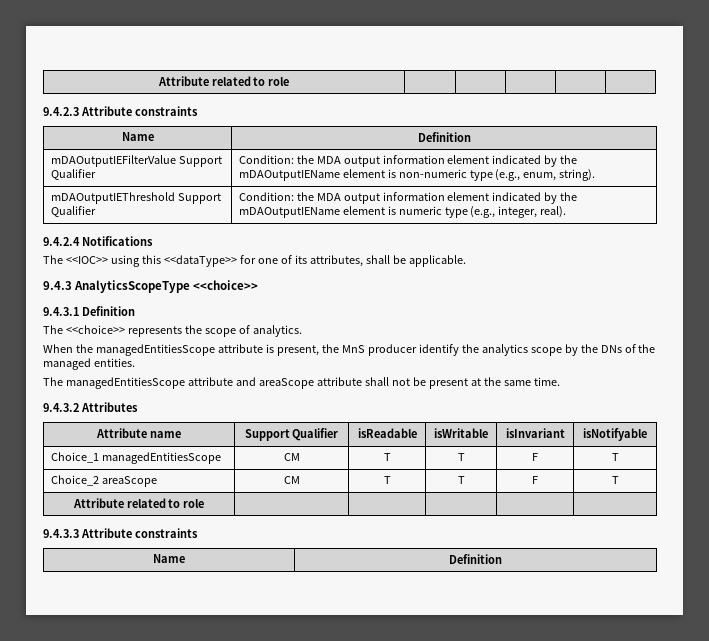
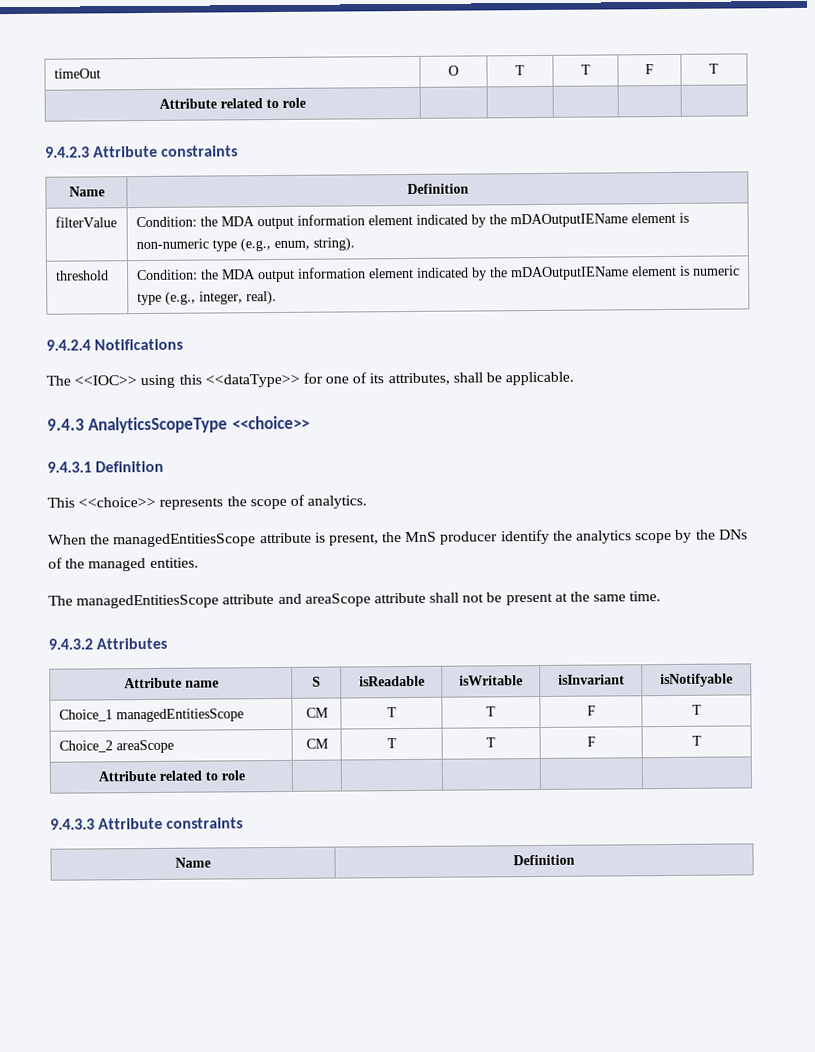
(157, 81) none -> [53,68,101,79] [448,65,459,76] [515,65,525,76] [580,64,591,75] [645,64,654,75] [709,63,719,74] timeOut | O | T | T | F | T //
[50,155,222,167] [50,169,96,180] mDAOutputIEFilterValue Support Qualifier -> [54,216,117,228] filterValue
[50,192,221,204] [50,206,96,217] mDAOutputIEThreshold Support Qualifier -> [55,270,109,281] threshold
[43,325,63,334] The -> [47,497,75,508] This
[244,428,339,441] Support Qualifier -> [312,676,321,687] S

